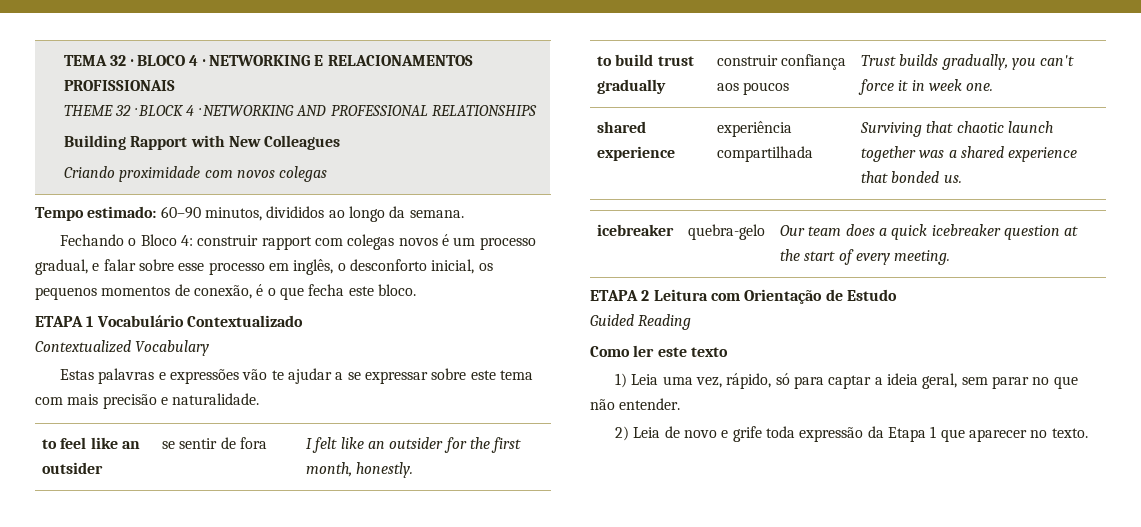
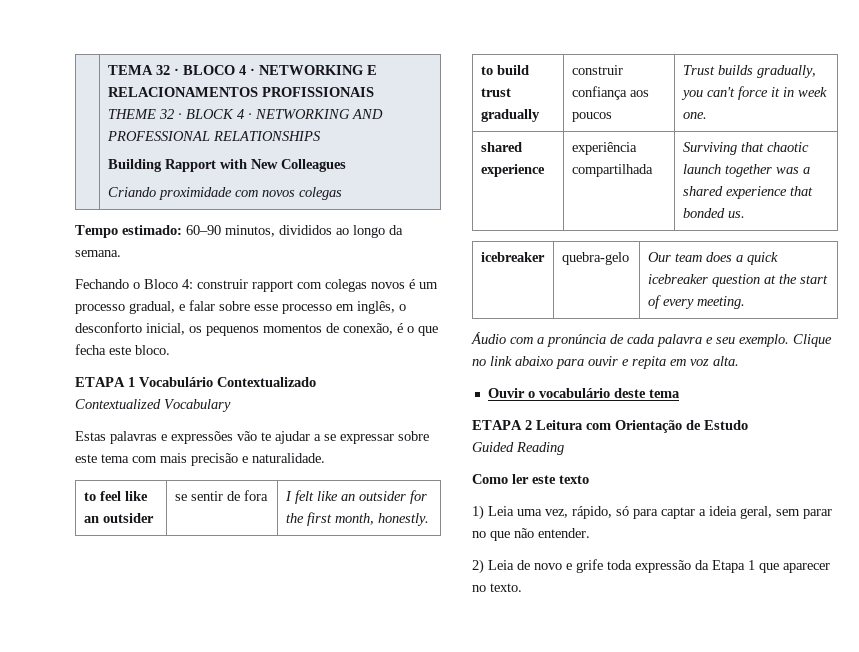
(951, 257) none -> [471,332,832,347] [472,356,739,369] [487,388,680,398] // Áudio com a pronúncia de cada palavra e seu exemplo. Clique no link abaixo para ouvir e repita em voz alta. // Ouvir o vocabulário deste tema

